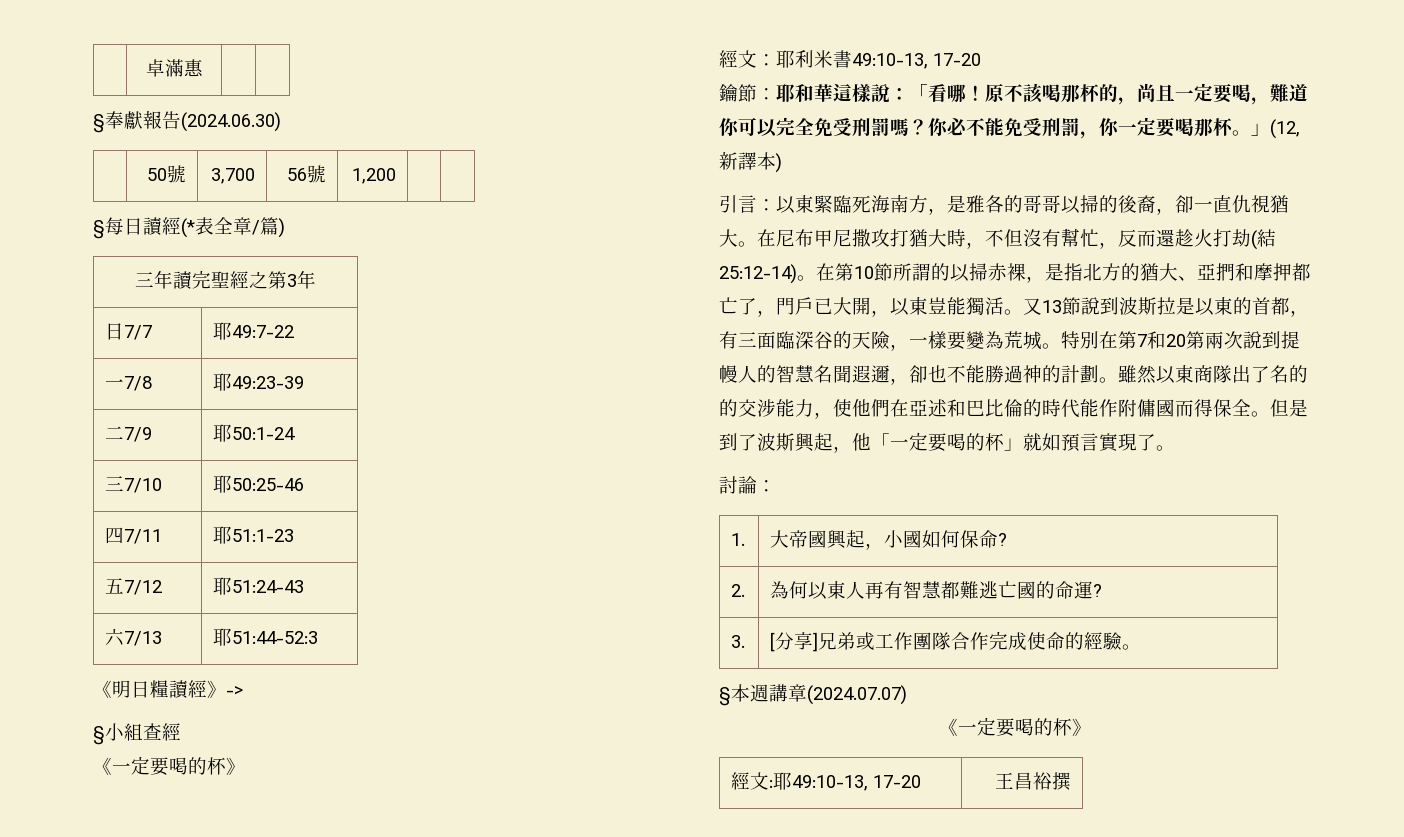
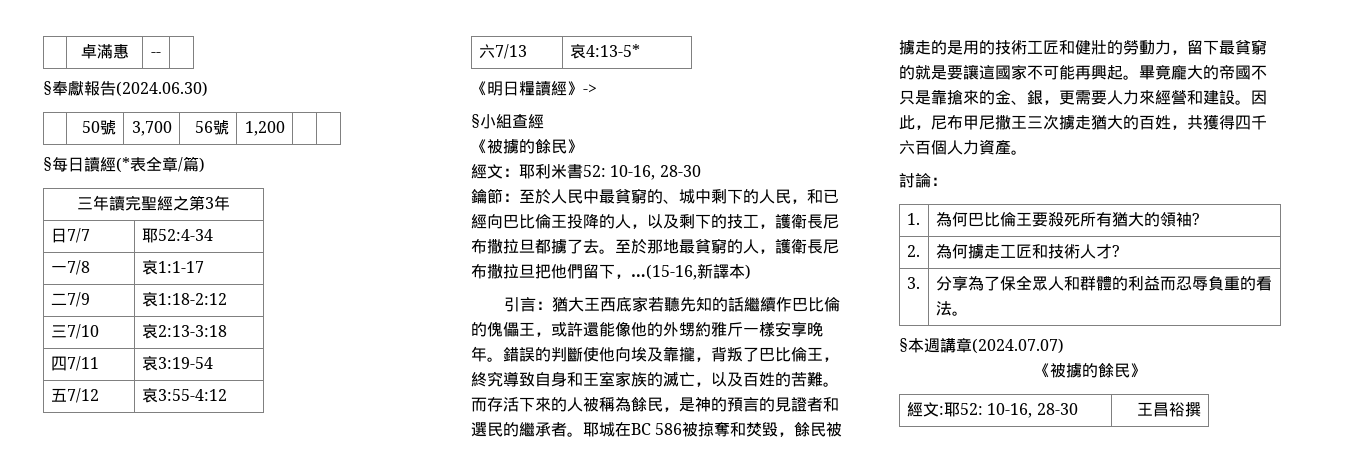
(204, 68) none -> [151,52,161,57] --
[232,325,295,338] 49:7-22 -> [157,229,213,241] 52:4-34
[213,373,305,391] 耶49:23-39 -> [141,260,204,275] 哀1:1-17
[213,424,296,442] 耶50:1-24 -> [141,292,227,307] 哀1:18-2:12
[213,475,305,493] 耶50:25-46 -> [141,324,227,339] 哀2:13-3:18
[213,526,295,544] 耶51:1-23 -> [141,356,213,371] 哀3:19-54
[213,577,305,595] 耶51:24-43 -> [141,388,227,403] 哀3:55-4:12
[213,628,319,646] 耶51:44-52:3 -> [569,44,640,59] 哀4:13-5*
[112,756,226,776] 一定要喝的杯 -> [487,138,567,154] 被擄的餘民
[852,53,981,69] 49:10-13, 17-20 -> [583,165,701,180] 52: 10-16, 28-30
[776,83,1308,105] [719,117,1300,139] [719,152,782,173] [719,194,1289,215] [719,228,1276,250] [719,263,1311,284] [719,297,1309,317] [719,331,1300,351] [719,365,1308,385] [719,399,1308,419] [719,432,1175,453] [719,476,776,494] [731,533,746,546] [770,530,1008,550] [731,584,746,597] [770,581,1103,600] [731,635,746,648] [770,631,1123,652] 耶和華這樣說：「看哪！原不該喝那杯的，尚且一定要喝，難道你可以完全免受刑罰嗎？你必不能免受刑罰，你一定要喝那杯。」(12,新譯本) // 引言：以東緊臨死海南方，是雅各的哥哥以掃的後裔，卻一直仇視猶大。在尼布甲尼撒攻打猶大時，不但沒有幫忙，反而還趁火打劫(結25:12-14)。在第10節所謂的以掃赤裸，是指北方的猶大、亞捫和摩押都亡了，門戶已大開，以東豈能獨活。又13節說到波斯拉是以東的首都，有三面臨深谷的天險，一樣要變為荒城。特別在第7和20第兩次說到提幔人的智慧名聞遐邇，卻也不能勝過神的計劃。雖然以東商隊出了名的的交涉能力，使他們在亞述和巴比倫的時代能作附傭國而得保全。但是到了波斯興起，他「一定要喝的杯」就如預言實現了。 // 討論： // 1. | 大帝國興起，小國如何保命? // 2. | 為何以東人再有智慧都難逃亡國的命運? // 3. | [分享]兄弟或工作團隊合作完成使命的經驗 -> [519,188,839,204] [471,214,839,229] [471,238,839,254] [471,263,751,280] [504,296,841,312] [471,321,823,337] [471,346,839,362] [471,371,839,387] [471,396,839,412] [471,421,843,437] [899,39,1267,55] [899,64,1267,80] [899,90,1267,105] [899,114,1267,130] [899,139,1027,155] [899,173,947,188] [906,213,920,225] [935,212,1200,227] [906,245,920,257] [935,244,1120,259] [906,277,920,289] [935,275,1272,291] [935,301,952,316] 至於人民中最貧窮的、城中剩下的人民，和已經向巴比倫王投降的人，以及剩下的技工，護衛長尼布撒拉旦都擄了去。至於那地最貧窮的人，護衛長尼布撒拉旦把他們留下，…(15-16,新譯本) // 引言：猶大王西底家若聽先知的話繼續作巴比倫的傀儡王，或許還能像他的外甥約雅斤一樣安享晚年。錯誤的判斷使他向埃及靠攏，背叛了巴比倫王，終究導致自身和王室家族的滅亡，以及百姓的苦難。而存活下來的人被稱為餘民，是神的預言的見證者和選民的繼承者。耶城在BC 586被掠奪和焚毀，餘民被擄走的是用的技術工匠和健壯的勞動力，留下最貧窮的就是要讓這國家不可能再興起。畢竟龐大的帝國不只是靠搶來的金、銀，更需要人力來經營和建設。因此，尼布甲尼撒王三次擄走猶大的百姓，共獲得四千六百個人力資產。 // 討論： // 1. | 為何巴比倫王要殺死所有猶大的領袖? // 2. | 為何擄走工匠和技術人才? // 3. | 分享為了保全眾人和群體的利益而忍辱負重的看法
[958,717,1091,737] [731,772,922,791] 一定要喝的杯》 // 經文:耶49:10-13, 17-20 -> [1050,362,1146,378] [906,402,1078,418] 被擄的餘民》 // 經文:耶52: 10-16, 28-30

